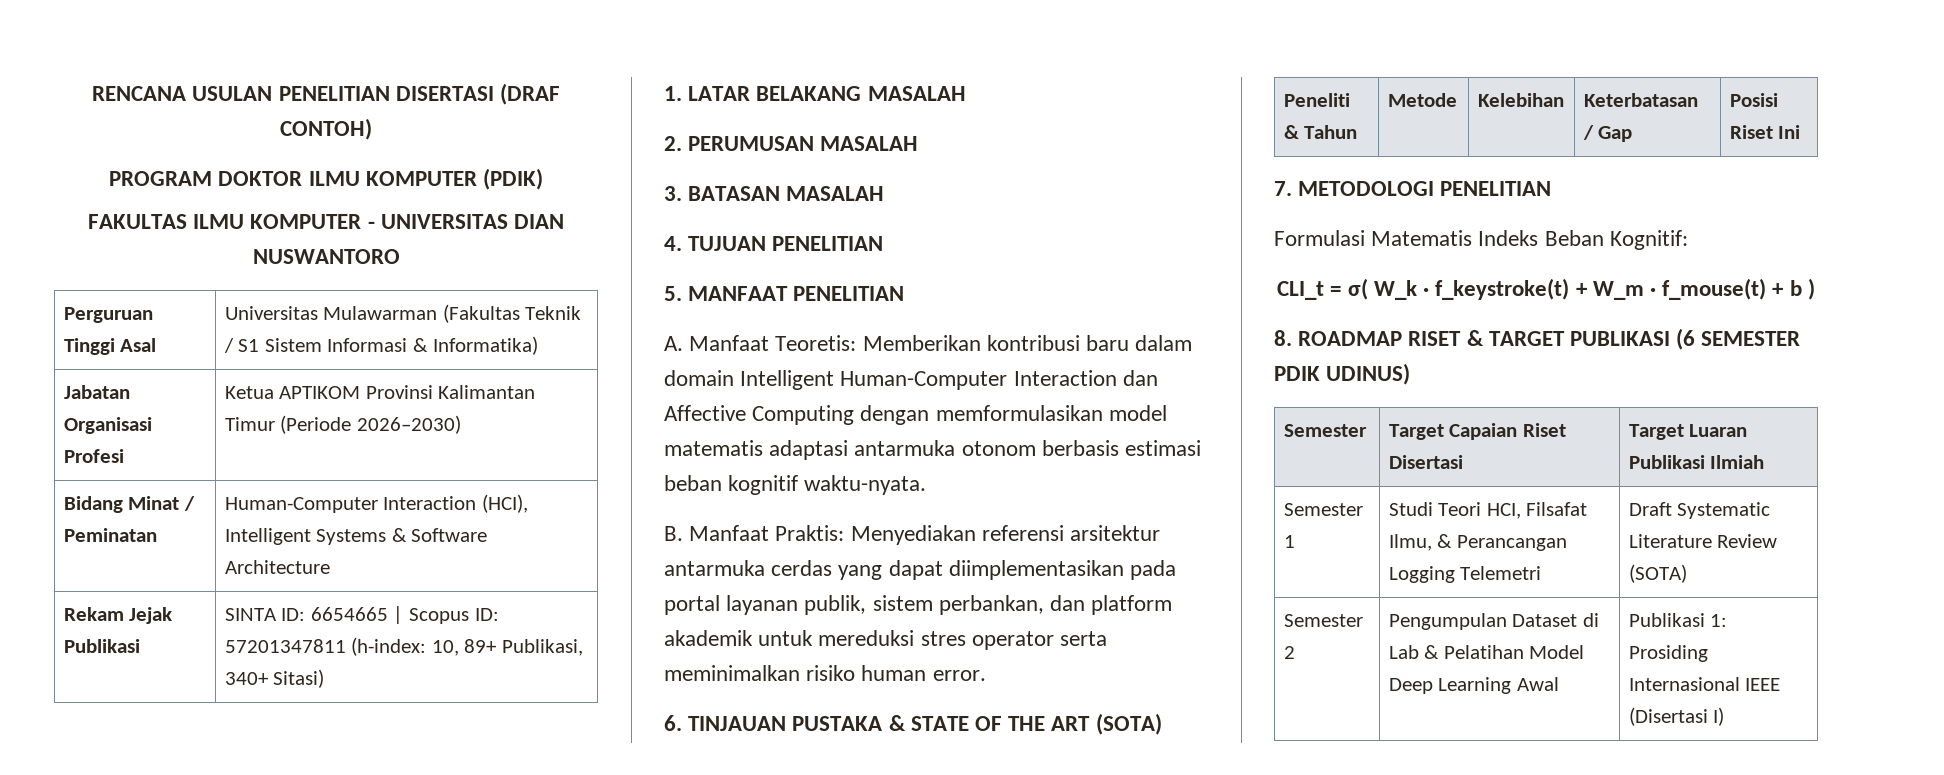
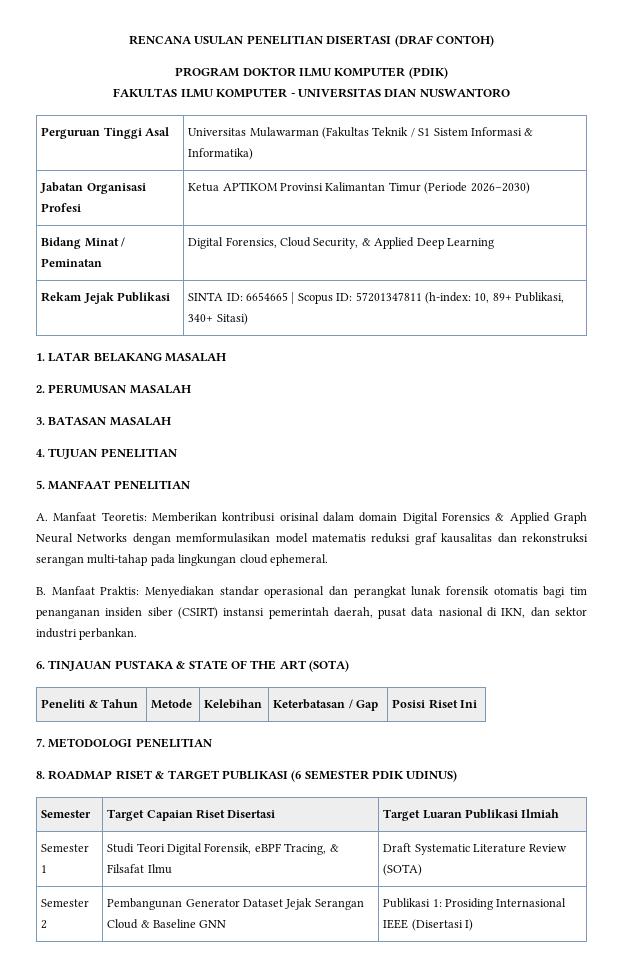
[224,494,528,513] [224,528,488,545] [224,560,330,574] Human-Computer Interaction (HCI), Intelligent Systems & Software Architecture -> [188,237,494,249] Digital Forensics, Cloud Security, & Applied Deep Learning
[1086,335,1130,351] baru -> [279,512,319,521] orisinal
[740,370,1158,390] [664,405,1167,425] [664,440,1202,460] [664,475,927,495] [664,525,1161,545] [664,560,1177,580] [664,595,1173,615] [664,630,1108,650] [664,665,986,681] Intelligent Human-Computer Interaction dan Affective Computing dengan memformulasikan model matematis adaptasi antarmuka otonom berbasis estimasi beban kognitif waktu-nyata. // B. Manfaat Praktis: Menyediakan referensi arsitektur antarmuka cerdas yang dapat diimplementasikan pada portal layanan publik, sistem perbankan, dan platform akademik untuk mereduksi stres operator serta meminimalkan risiko human error. -> [402,512,587,524] [36,533,588,545] [36,554,328,566] [36,586,588,598] [36,607,588,619] [36,628,138,640] Digital Forensics & Applied Graph Neural Networks dengan memformulasikan model matematis reduksi graf kausalitas dan rekonstruksi serangan multi-tahap pada lingkungan cloud ephemeral. // B. Manfaat Praktis: Menyediakan standar operasional dan perangkat lunak forensik otomatis bagi tim penanganan insiden siber (CSIRT) instansi pemerintah daerah, pusat data nasional di IKN, dan sektor industri perbankan.
[1274,230,1688,250] [1277,278,1815,300] // Formulasi Matematis Indeks Beban Kognitif: // CLI_t = σ( W_k · f_keystroke(t) + W_m · f_mouse(t) + b ) -> (212, 743) none
[1486,502,1588,519] [1388,534,1567,551] [1388,566,1542,583] HCI, Filsafat Ilmu, & Perancangan Logging Telemetri -> [167,843,339,855] [107,864,172,874] Digital Forensik, eBPF Tracing, & Filsafat Ilmu
[1388,613,1599,630] [1388,645,1585,659] [1388,677,1559,694] Pengumpulan Dataset di Lab & Pelatihan Model Deep Learning Awal -> [107,898,364,910] [107,919,227,929] Pembangunan Generator Dataset Jejak Serangan Cloud & Baseline GNN

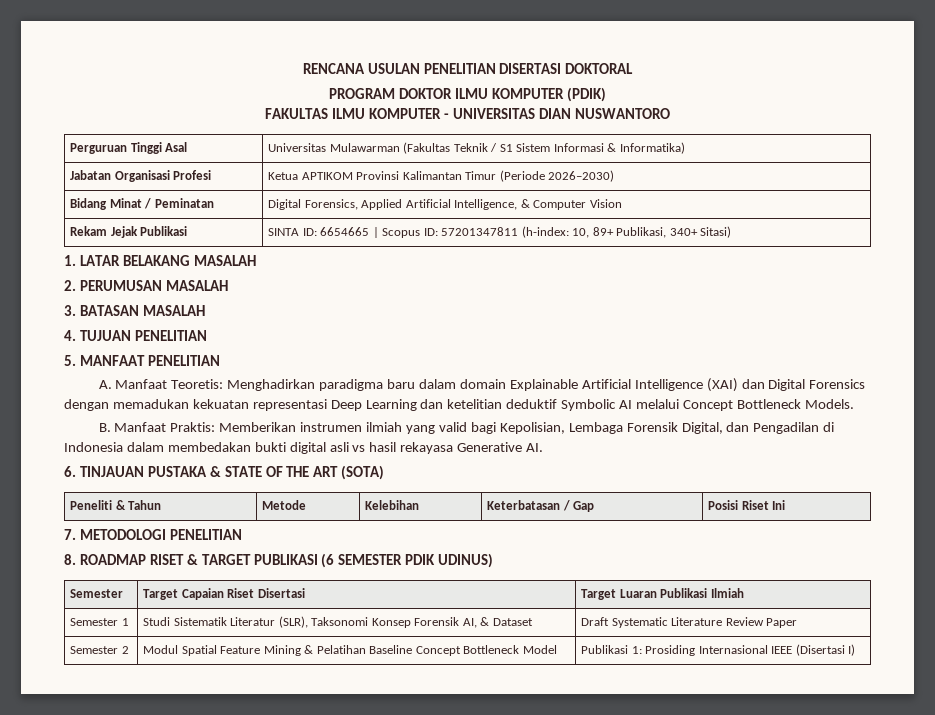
[394,35,494,47] (DRAF CONTOH) -> [565,63,634,74] DOKTORAL
[280,237,494,249] Cloud Security, & Applied Deep Learning -> [361,199,622,210] Applied Artificial Intelligence, & Computer Vision
[152,512,587,524] [36,533,588,545] [36,554,328,566] [36,586,588,598] [36,607,588,619] [36,628,138,640] Memberikan kontribusi orisinal dalam domain Digital Forensics & Applied Graph Neural Networks dengan memformulasikan model matematis reduksi graf kausalitas dan rekonstruksi serangan multi-tahap pada lingkungan cloud ephemeral. // B. Manfaat Praktis: Menyediakan standar operasional dan perangkat lunak forensik otomatis bagi tim penanganan insiden siber (CSIRT) instansi pemerintah daerah, pusat data nasional di IKN, dan sektor industri perbankan. -> [227,378,866,392] [64,399,854,411] [98,422,835,434] [64,442,544,454] Menghadirkan paradigma baru dalam domain Explainable Artificial Intelligence (XAI) dan Digital Forensics dengan memadukan kekuatan representasi Deep Learning dan ketelitian deduktif Symbolic AI melalui Concept Bottleneck Models. // B. Manfaat Praktis: Memberikan instrumen ilmiah yang valid bagi Kepolisian, Lembaga Forensik Digital, dan Pengadilan di Indonesia dalam membedakan bukti digital asli vs hasil rekayasa Generative AI.
[136,843,339,855] [107,864,172,874] Teori Digital Forensik, eBPF Tracing, & Filsafat Ilmu -> [173,616,533,628] Sistematik Literatur (SLR), Taksonomi Konsep Forensik AI, & Dataset
[383,864,423,876] (SOTA) -> [766,618,798,628] Paper
[107,898,364,910] [107,919,227,929] Pembangunan Generator Dataset Jejak Serangan Cloud & Baseline GNN -> [143,645,557,656] Modul Spatial Feature Mining & Pelatihan Baseline Concept Bottleneck Model

